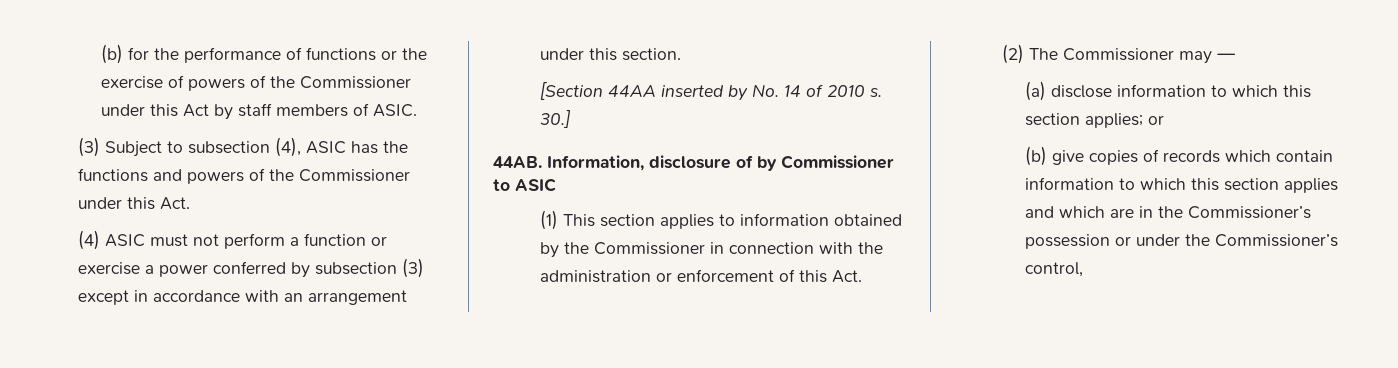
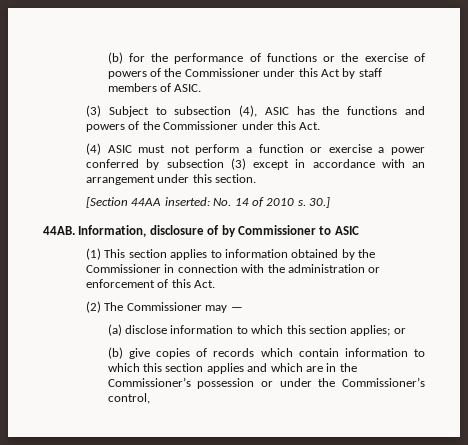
[660,85,748,101] inserted by -> [164,197,210,206] inserted:

